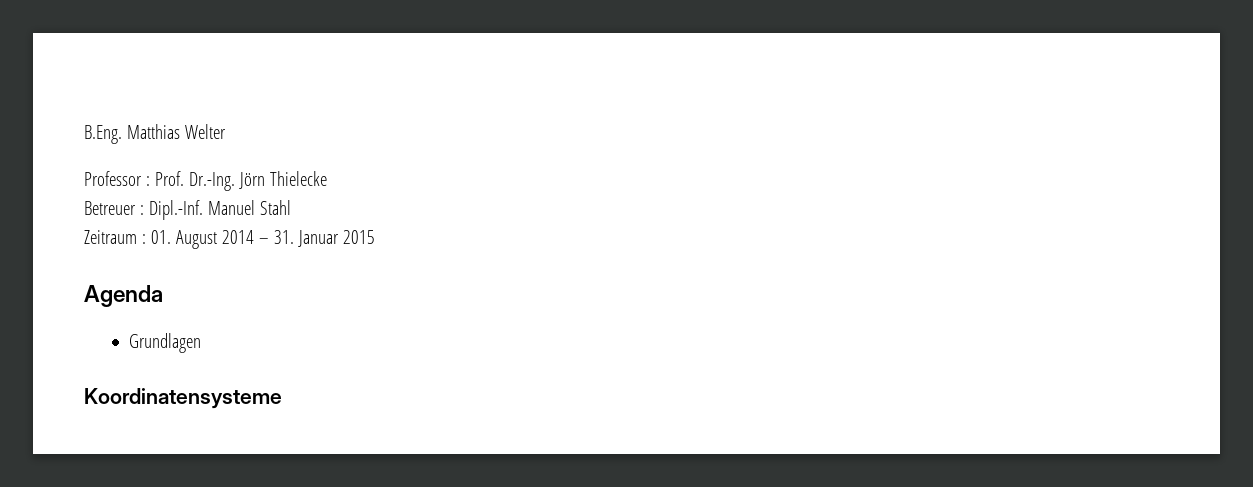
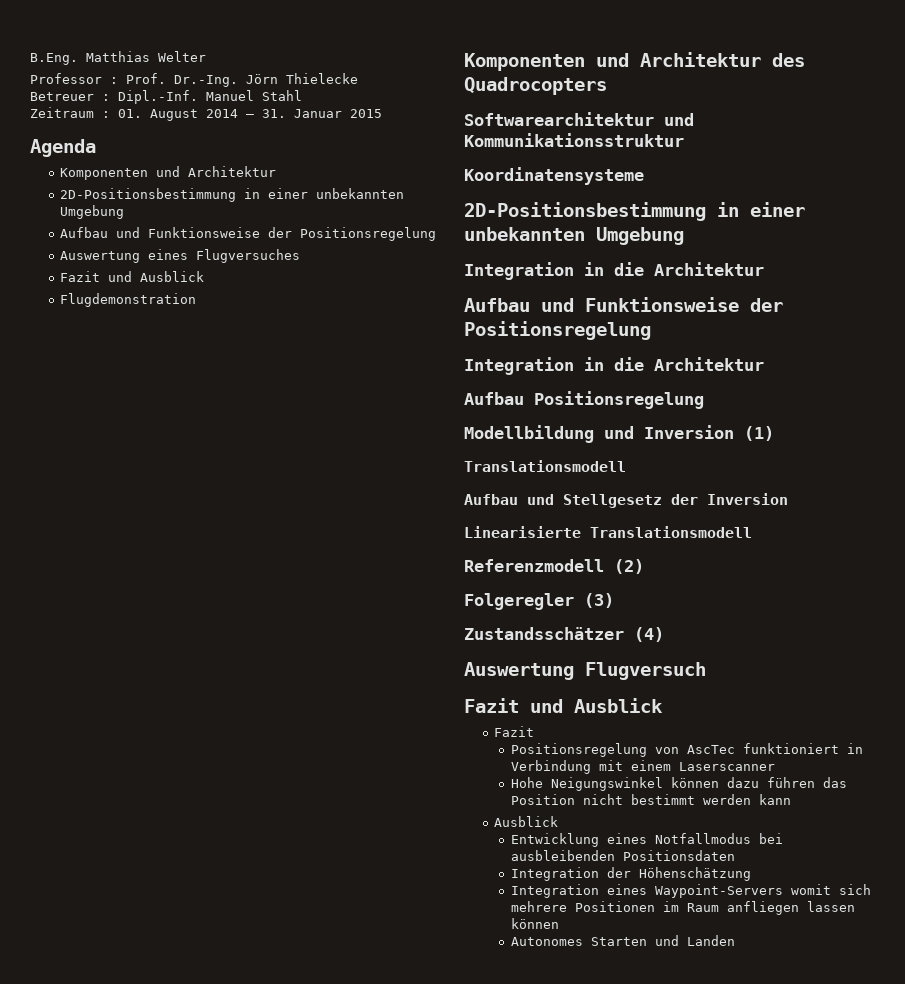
[128,333,201,353] [84,388,282,409] Grundlagen // Koordinatensysteme -> [60,166,277,180] [60,188,405,202] [60,205,125,219] [60,227,437,241] [60,249,301,263] [60,271,205,282] [60,293,197,307] [464,52,805,71] [464,77,607,95] [464,112,694,126] [464,133,684,147] [464,167,644,185] [464,202,805,221] [464,227,684,245] [464,262,764,280] [464,297,783,312] [464,321,651,340] [464,357,764,375] [464,391,704,409] [464,425,774,443] [464,460,626,472] [464,493,788,508] [464,526,752,538] [464,559,644,574] [464,593,614,610] [464,627,664,642] [464,662,706,680] [464,698,663,713] [494,726,535,737] [510,743,863,757] [510,760,775,774] [510,777,847,791] [510,794,791,805] [494,816,559,827] [510,833,783,847] [510,850,735,861] [510,867,751,881] [510,884,871,898] [510,901,855,915] [510,918,559,929] [510,935,735,946] Komponenten und Architektur // 2D-Positionsbestimmung in einer unbekannten Umgebung // Aufbau und Funktionsweise der Positionsregelung // Auswertung eines Flugversuches // Fazit und Ausblick // Flugdemonstration // Komponenten und Architektur des Quadrocopters // Softwarearchitektur und Kommunikationsstruktur // Koordinatensysteme // 2D-Positionsbestimmung in einer unbekannten Umgebung // Integration in die Architektur // Aufbau und Funktionsweise der Positionsregelung // Integration in die Architektur // Aufbau Positionsregelung // Modellbildung und Inversion (1) // Translationsmodell // Aufbau und Stellgesetz der Inversion // Linearisierte Translationsmodell // Referenzmodell (2) // Folgeregler (3) // Zustandsschätzer (4) // Auswertung Flugversuch // Fazit und Ausblick // Fazit // Positionsregelung von AscTec funktioniert in Verbindung mit einem Laserscanner // Hohe Neigungswinkel können dazu führen das Position nicht bestimmt werden kann // Ausblick // Entwicklung eines Notfallmodus bei ausbleibenden Positionsdaten // Integration der Höhenschätzung // Integration eines Waypoint-Servers womit sich mehrere Positionen im Raum anfliegen lassen können // Autonomes Starten und Landen

